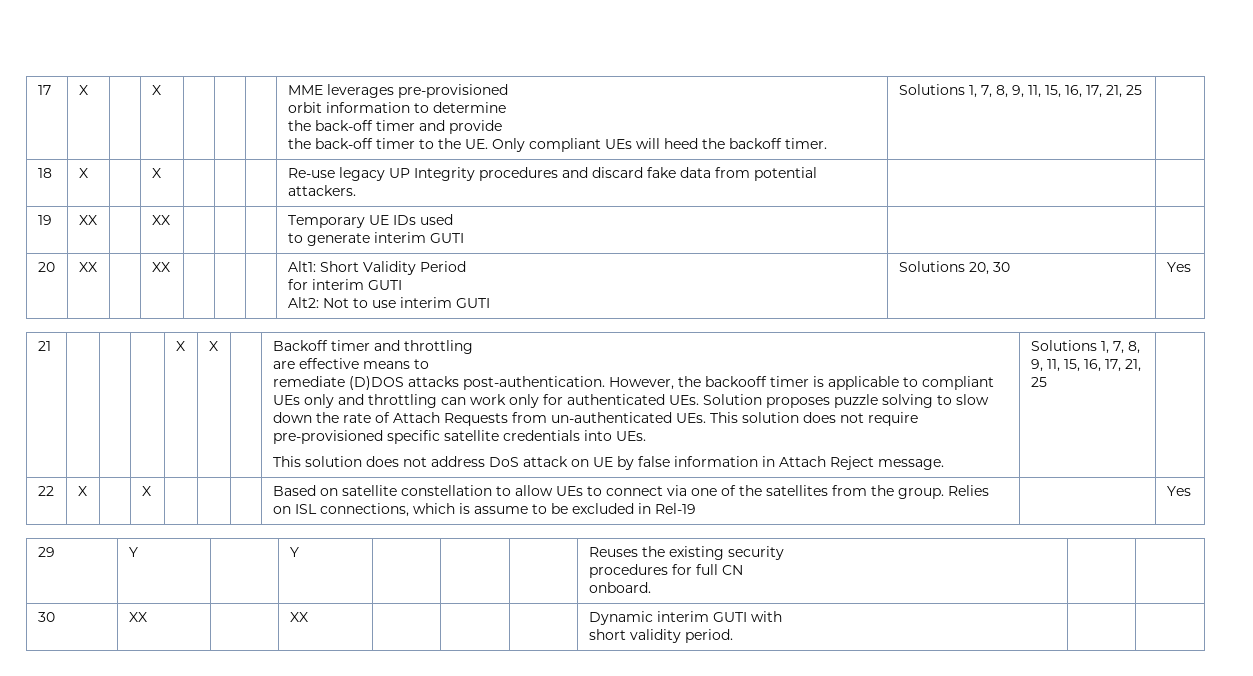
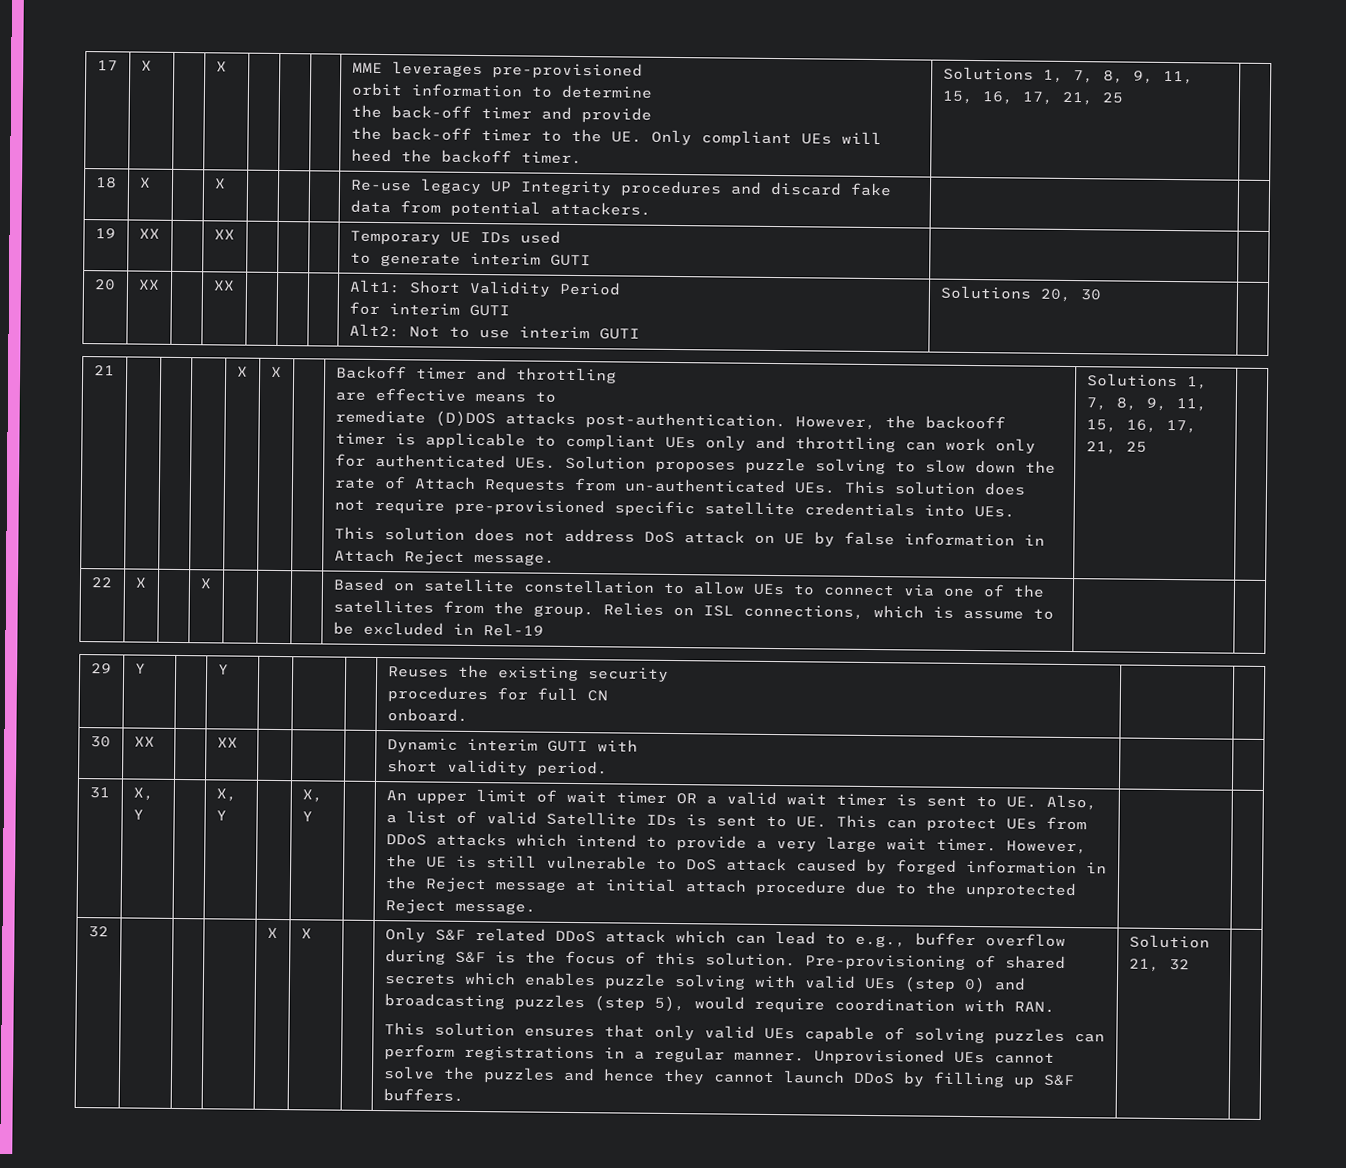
[1166,262,1191,272] Yes -> (1102, 295) none
[1166,486,1191,496] Yes -> (544, 630) none
(733, 636) none -> [88,787,110,799] [132,787,154,801] [132,809,144,820] [215,788,237,802] [215,810,227,821] [301,789,323,803] [301,811,313,822] [385,789,1097,811] [385,810,1087,832] [385,832,1087,855] [385,854,1107,875] [384,876,1076,899] [384,899,536,915] [87,926,109,938] [266,927,278,939] [300,928,312,939] [384,927,1066,948] [384,949,1066,970] [383,971,1026,994] [383,993,1055,1013] [383,1022,1105,1044] [383,1044,1055,1065] [382,1066,1075,1088] [382,1088,464,1102] [1128,934,1210,949] [1128,958,1190,972] // 31 | X, Y | | X, Y | | X, Y | | An upper limit of wait timer OR a valid wait timer is sent to UE. Also, a list of valid Satellite IDs is sent to UE. This can protect UEs from DDoS attacks which intend to provide a very large wait timer. However, the UE is still vulnerable to DoS attack caused by forged information in the Reject message at initial attach procedure due to the unprotected Reject message. | | // 32 | | | | X | X | | Only S&F related DDoS attack which can lead to e.g., buffer overflow during S&F is the focus of this solution. Pre-provisioning of shared secrets which enables puzzle solving with valid UEs (step 0) and broadcasting puzzles (step 5), would require coordination with RAN. // This solution ensures that only valid UEs capable of solving puzzles can perform registrations in a regular manner. Unprovisioned UEs cannot solve the puzzles and hence they cannot launch DDoS by filling up S&F buffers. | Solution 21, 32 |

